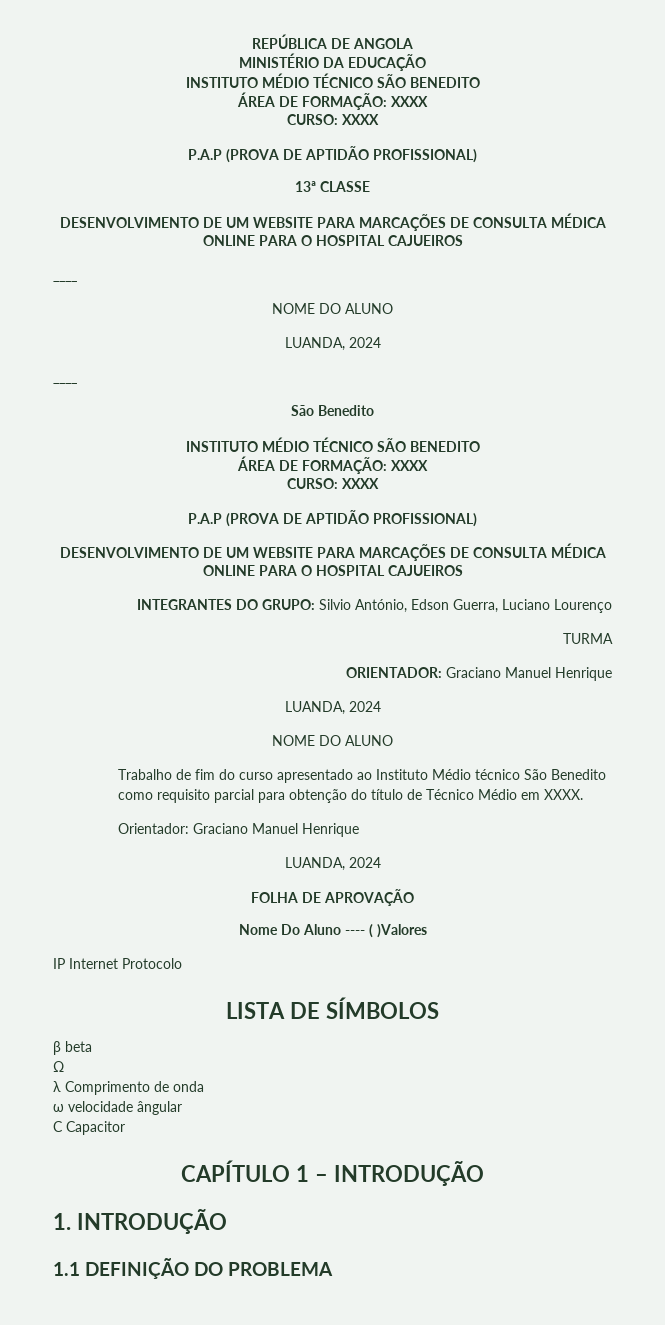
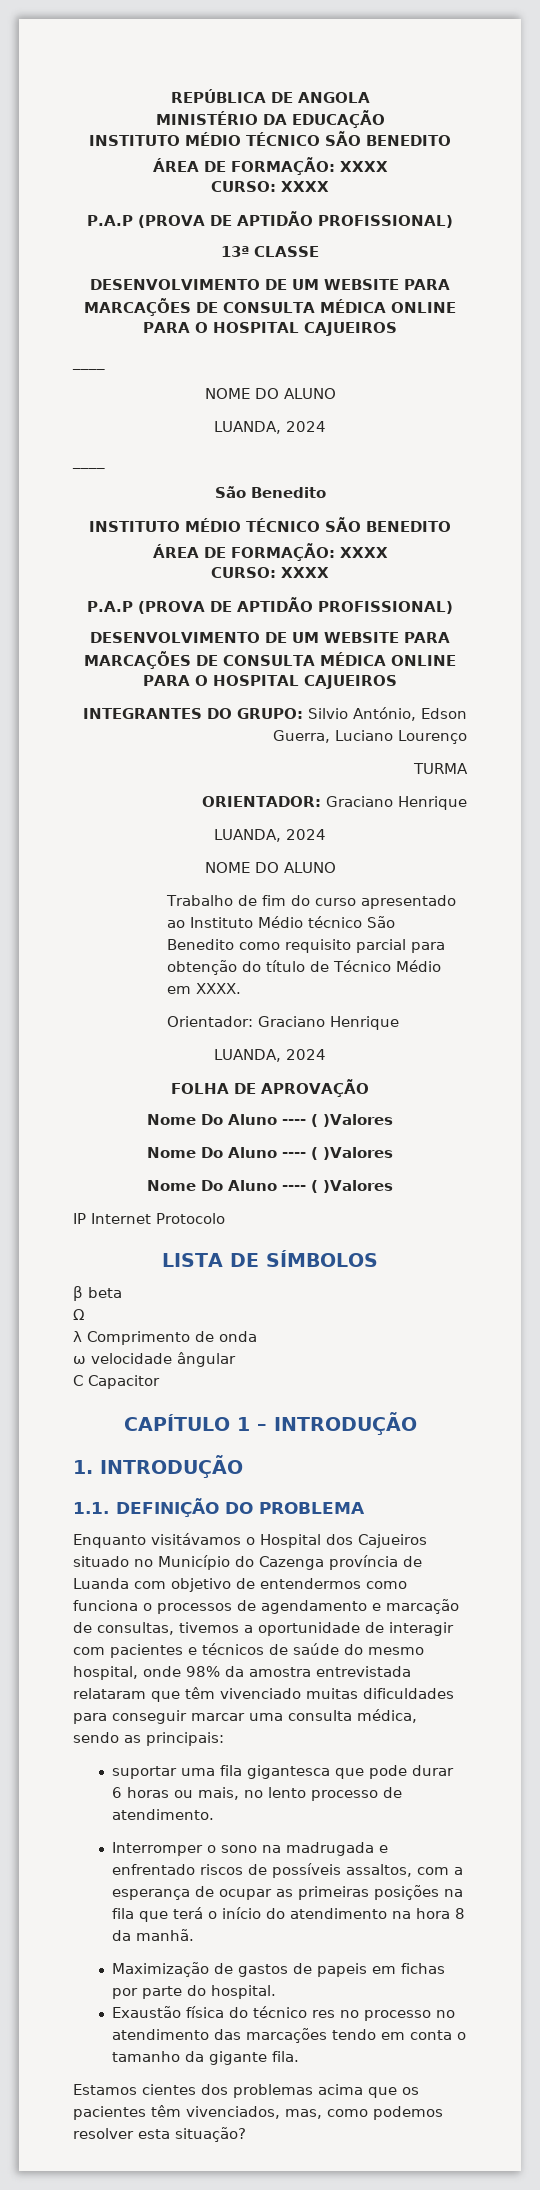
[505,667,551,678] Manuel -> (393, 801) none
[252,823,299,834] Manuel -> (326, 1021) none
(427, 931) none -> [147,1147,393,1160] [147,1180,393,1193] // Nome Do Aluno ---- ( )Valores // Nome Do Aluno ---- ( )Valores
[53,1262,80,1276] 1.1 -> [73,1502,109,1514] 1.1.
(334, 1269) none -> [73,1533,427,1548] [73,1555,422,1570] [73,1578,407,1592] [73,1599,459,1614] [73,1622,454,1636] [73,1643,424,1658] [73,1666,411,1680] [73,1687,454,1702] [73,1709,417,1724] [73,1732,224,1746] [112,1765,455,1779] [112,1787,403,1801] [112,1809,215,1820] [112,1842,389,1856] [112,1863,464,1878] [112,1885,464,1900] [112,1907,466,1922] [112,1929,195,1941] [112,1962,446,1977] [112,1985,277,1999] [112,2006,456,2021] [112,2028,467,2043] [112,2051,300,2065] [73,2084,419,2098] [73,2105,443,2120] [73,2127,246,2142] // Enquanto visitávamos o Hospital dos Cajueiros situado no Município do Cazenga província de Luanda com objetivo de entendermos como funciona o processos de agendamento e marcação de consultas, tivemos a oportunidade de interagir com pacientes e técnicos de saúde do mesmo hospital, onde 98% da amostra entrevistada relataram que têm vivenciado muitas dificuldades para conseguir marcar uma consulta médica, sendo as principais: // suportar uma fila gigantesca que pode durar 6 horas ou mais, no lento processo de atendimento. // Interromper o sono na madrugada e enfrentado riscos de possíveis assaltos, com a esperança de ocupar as primeiras posições na fila que terá o início do atendimento na hora 8 da manhã. // Maximização de gastos de papeis em fichas por parte do hospital. // Exaustão física do técnico res no processo no atendimento das marcações tendo em conta o tamanho da gigante fila. // Estamos cientes dos problemas acima que os pacientes têm vivenciados, mas, como podemos resolver esta situação?

